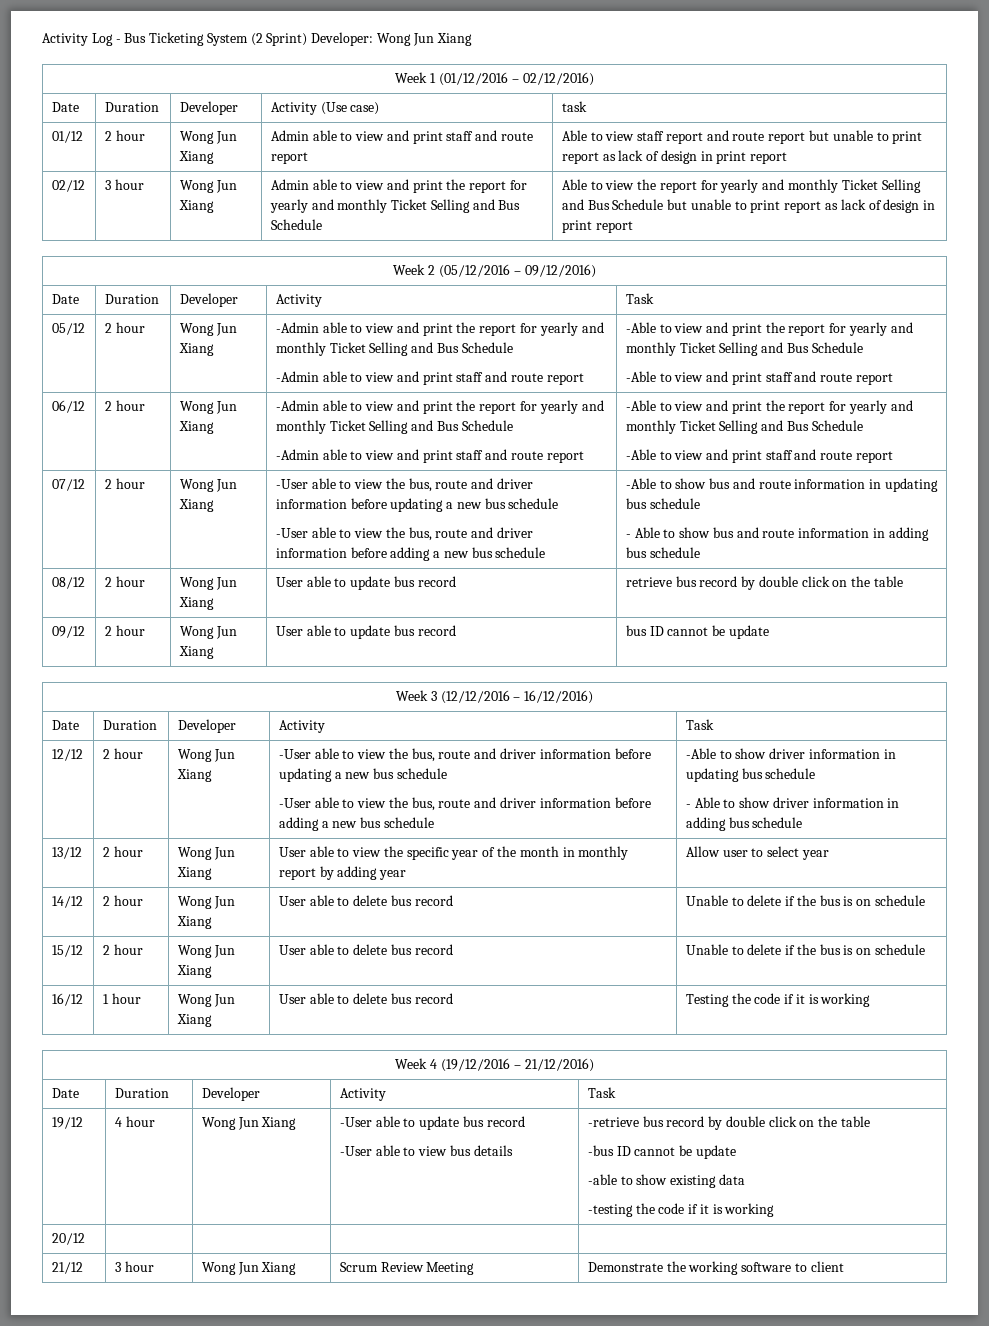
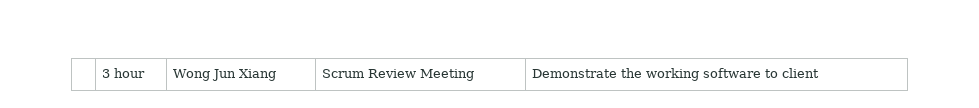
[42,32,472,46] [395,72,594,86] [51,102,79,112] [104,102,159,112] [179,101,238,115] [270,102,380,115] [561,101,587,112] [51,131,83,143] [104,130,145,141] [179,131,237,144] [178,151,214,164] [270,130,534,144] [270,152,308,164] [561,130,923,144] [561,150,788,164] [51,180,85,192] [104,179,144,190] [179,180,237,193] [178,200,214,213] [270,179,528,193] [269,199,521,213] [270,219,322,230] [561,179,921,193] [561,199,936,213] [561,220,633,233] [393,264,596,278] [51,294,79,304] [104,294,159,304] [179,293,238,307] [275,294,322,307] [625,293,654,304] [51,323,85,335] [104,322,145,333] [179,323,237,336] [178,343,214,356] [275,322,604,336] [275,342,513,356] [275,371,584,385] [625,322,913,336] [625,342,863,356] [625,371,894,385] [51,400,85,413] [104,400,145,411] [179,401,237,414] [178,421,214,434] [275,400,604,414] [275,420,513,434] [275,449,584,463] [625,400,913,414] [625,420,863,434] [625,449,894,463] [51,479,85,491] [104,478,145,489] [179,479,237,492] [178,499,214,512] [275,478,534,492] [275,498,559,512] [275,527,534,541] [275,547,546,561] [625,478,939,492] [625,498,700,509] [625,527,929,541] [625,547,700,558] [51,577,85,589] [104,576,145,587] [179,577,237,590] [178,597,214,610] [275,576,456,590] [625,576,904,590] [51,626,85,638] [104,625,145,636] [179,626,237,639] [178,646,214,659] [275,625,456,639] [625,625,769,639] [395,690,594,704] [51,720,79,730] [102,720,157,730] [177,719,236,733] [278,720,325,733] [685,719,714,730] [51,749,83,761] [102,748,143,759] [177,749,235,762] [176,769,212,782] [278,748,651,762] [278,768,447,782] [278,797,651,811] [278,817,434,831] [685,748,896,759] [685,768,816,782] [685,797,900,808] [685,817,803,831] [51,847,82,859] [102,846,143,857] [177,847,235,860] [176,867,212,880] [278,846,629,860] [278,866,407,880] [685,846,829,860] [51,896,83,908] [102,895,143,906] [177,896,235,909] [176,916,212,929] [278,895,453,906] [685,895,926,906] [51,945,83,957] [102,944,143,955] [177,945,235,958] [176,965,212,978] [278,944,453,955] [685,944,926,955] [51,993,83,1006] [102,993,141,1004] [177,994,235,1007] [176,1014,212,1027] [278,993,453,1004] [685,993,871,1007] [395,1058,594,1072] [51,1088,79,1098] [114,1088,169,1098] [201,1087,260,1101] [339,1088,386,1101] [587,1087,616,1098] [51,1117,83,1129] [114,1116,155,1127] [201,1117,297,1130] [339,1116,525,1130] [339,1145,513,1156] [587,1116,871,1130] [587,1145,736,1159] [587,1174,745,1188] [587,1203,775,1217] [51,1233,85,1245] [51,1262,83,1274] Activity Log - Bus Ticketing System (2 Sprint) Developer: Wong Jun Xiang // Week 1 (01/12/2016 – 02/12/2016) // Date | Duration | Developer | Activity (Use case) | task // 01/12 | 2 hour | Wong Jun Xiang | Admin able to view and print staff and route report | Able to view staff report and route report but unable to print report as lack of design in print report // 02/12 | 3 hour | Wong Jun Xiang | Admin able to view and print the report for yearly and monthly Ticket Selling and Bus Schedule | Able to view the report for yearly and monthly Ticket Selling and Bus Schedule but unable to print report as lack of design in print report // Week 2 (05/12/2016 – 09/12/2016) // Date | Duration | Developer | Activity | Task // 05/12 | 2 hour | Wong Jun Xiang | -Admin able to view and print the report for yearly and monthly Ticket Selling and Bus Schedule // -Admin able to view and print staff and route report | -Able to view and print the report for yearly and monthly Ticket Selling and Bus Schedule // -Able to view and print staff and route report // 06/12 | 2 hour | Wong Jun Xiang | -Admin able to view and print the report for yearly and monthly Ticket Selling and Bus Schedule // -Admin able to view and print staff and route report | -Able to view and print the report for yearly and monthly Ticket Selling and Bus Schedule // -Able to view and print staff and route report // 07/12 | 2 hour | Wong Jun Xiang | -User able to view the bus, route and driver information before updating a new bus schedule // -User able to view the bus, route and driver information before adding a new bus schedule | -Able to show bus and route information in updating bus schedule // - Able to show bus and route information in adding bus schedule // 08/12 | 2 hour | Wong Jun Xiang | User able to update bus record | retrieve bus record by double click on the table // 09/12 | 2 hour | Wong Jun Xiang | User able to update bus record | bus ID cannot be update // Week 3 (12/12/2016 – 16/12/2016) // Date | Duration | Developer | Activity | Task // 12/12 | 2 hour | Wong Jun Xiang | -User able to view the bus, route and driver information before updating a new bus schedule // -User able to view the bus, route and driver information before adding a new bus schedule | -Able to show driver information in updating bus schedule // - Able to show driver information in adding bus schedule // 13/12 | 2 hour | Wong Jun Xiang | User able to view the specific year of the month in monthly report by adding year | Allow user to select year // 14/12 | 2 hour | Wong Jun Xiang | User able to delete bus record | Unable to delete if the bus is on schedule // 15/12 | 2 hour | Wong Jun Xiang | User able to delete bus record | Unable to delete if the bus is on schedule // 16/12 | 1 hour | Wong Jun Xiang | User able to delete bus record | Testing the code if it is working // Week 4 (19/12/2016 – 21/12/2016) // Date | Duration | Developer | Activity | Task // 19/12 | 4 hour | Wong Jun Xiang | -User able to update bus record // -User able to view bus details | -retrieve bus record by double click on the table // -bus ID cannot be update // -able to show existing data // -testing the code if it is working // 20/12 | | | | // 21/12 -> (101, 73) none

